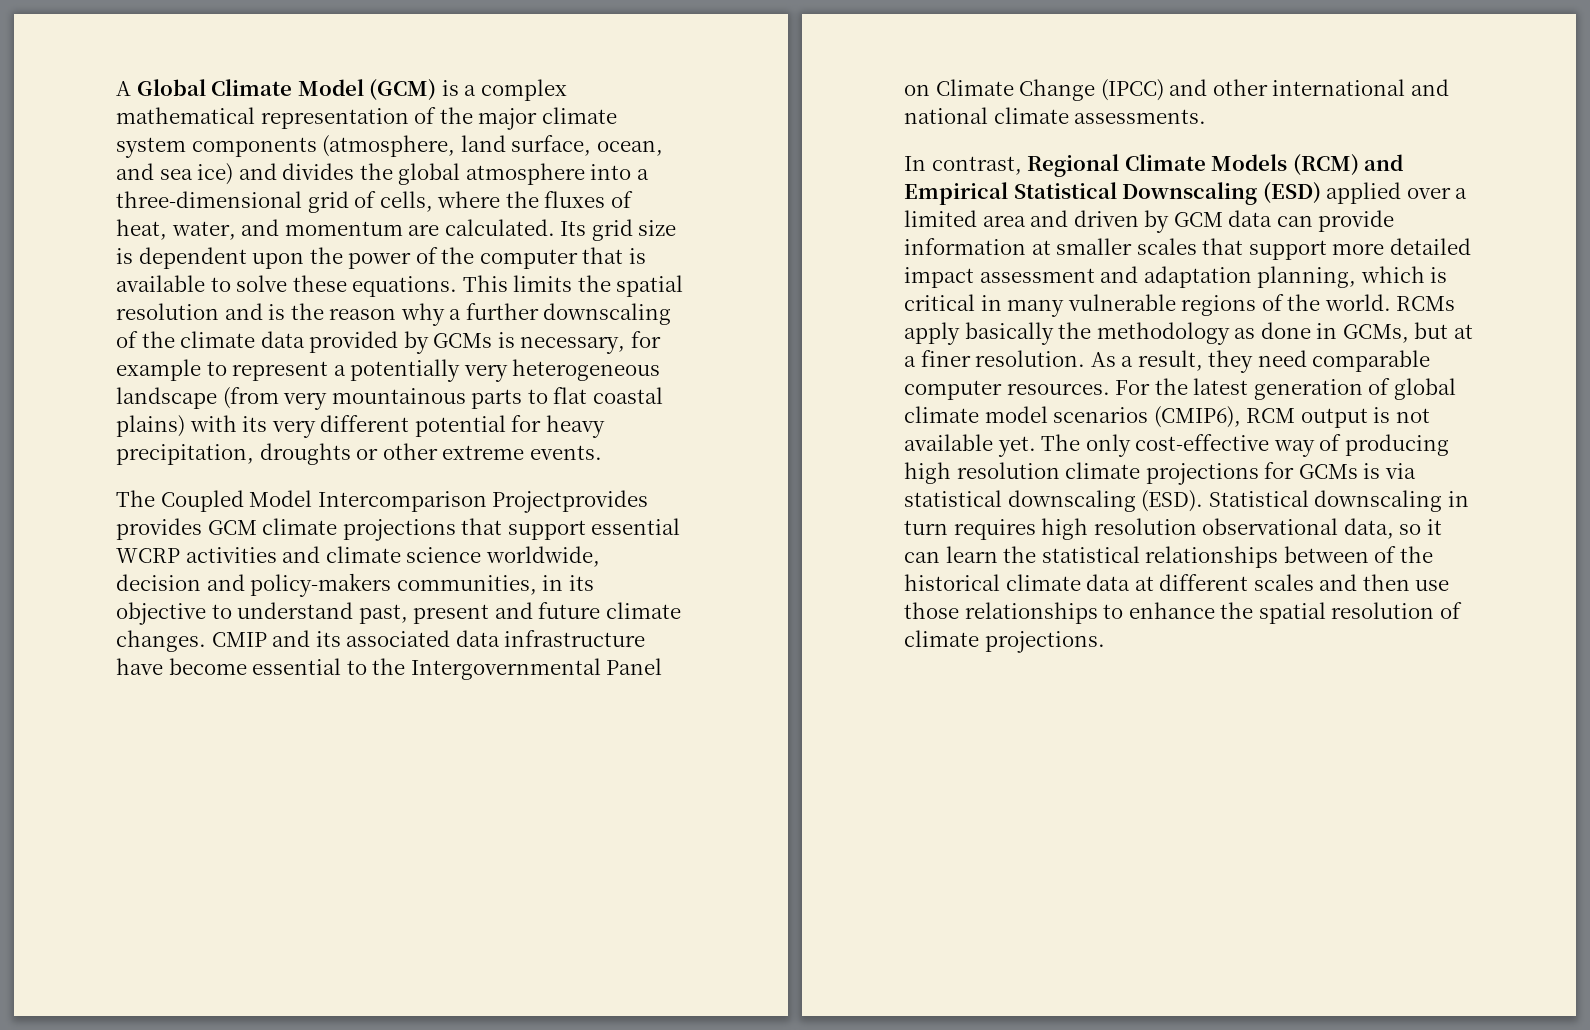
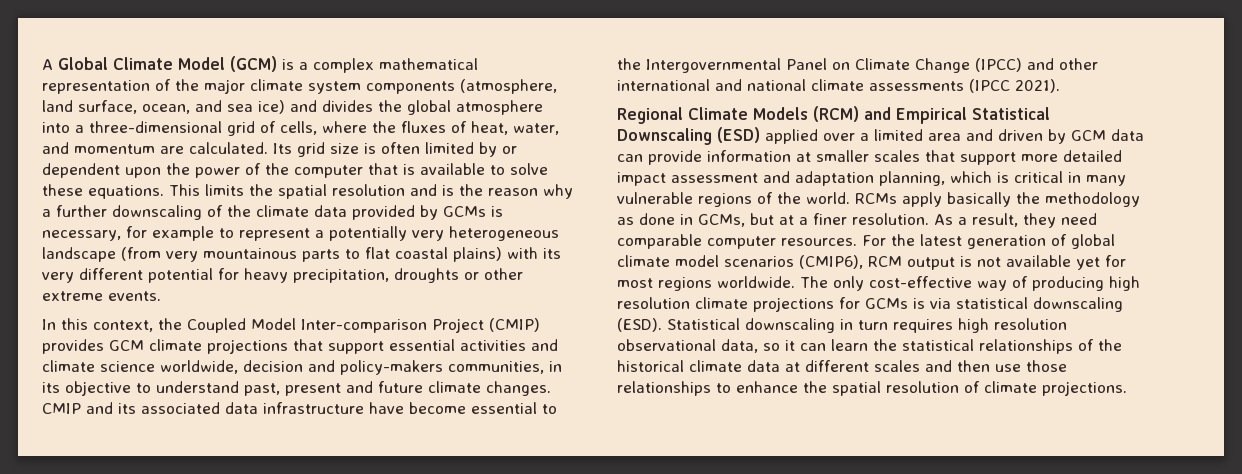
(133, 256) none -> [381,142,517,157] often limited by or
[116,490,649,513] The Coupled Model Intercomparison Projectprovides -> [42,318,540,333] In this context, the Coupled Model Inter-comparison Project (CMIP)
[116,548,180,563] WCRP -> (455, 345) none
[1074,109,1207,124] [904,156,1022,175] assessments. // In contrast, -> [869,79,1060,93] assessments (IPCC 2021). //
[997,436,1036,457] yet. -> [1076,255,1126,270] [617,276,795,291] yet for most regions worldwide.
[1283,546,1369,563] between -> (1073, 346) none

